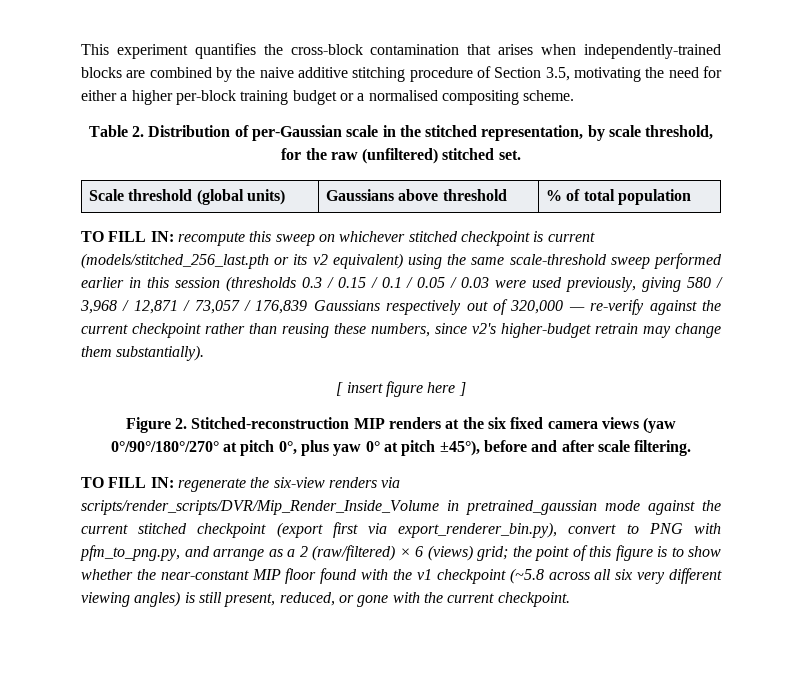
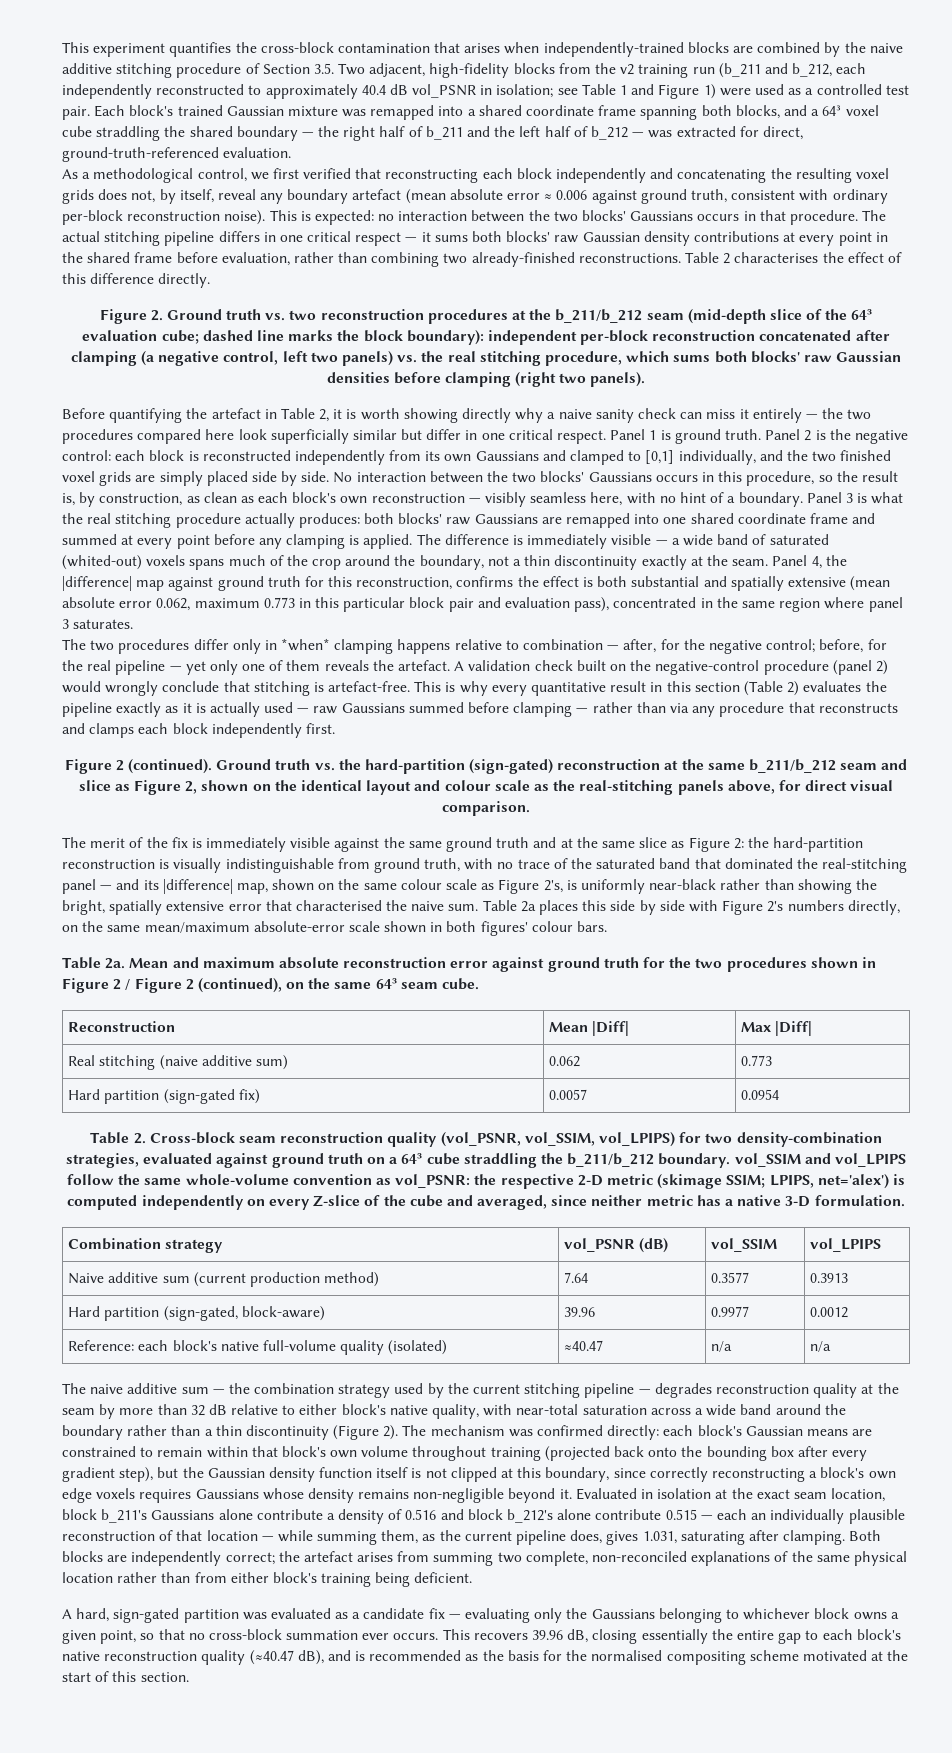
[545,66,723,82] [81,90,575,105] [88,125,714,141] [281,148,521,164] [88,189,285,205] [325,189,507,201] [545,189,691,205] [81,231,595,246] [81,253,723,269] [81,276,723,292] [80,299,721,315] [81,323,721,338] [81,345,205,361] [336,381,466,397] [125,417,677,433] [110,440,692,456] [81,477,401,492] [81,500,721,515] [81,522,721,538] [80,545,721,561] [81,568,723,584] [81,591,570,607] 3.5, motivating the need for either a higher per-block training budget or a normalised compositing scheme. // Table 2. Distribution of per-Gaussian scale in the stitched representation, by scale threshold, for the raw (unfiltered) stitched set. // Scale threshold (global units) | Gaussians above threshold | % of total population // TO FILL IN: recompute this sweep on whichever stitched checkpoint is current (models/stitched_256_last.pth or its v2 equivalent) using the same scale-threshold sweep performed earlier in this session (thresholds 0.3 / 0.15 / 0.1 / 0.05 / 0.03 were used previously, giving 580 / 3,968 / 12,871 / 73,057 / 176,839 Gaussians respectively out of 320,000 — re-verify against the current checkpoint rather than reusing these numbers, since v2's higher-budget retrain may change them substantially). // [ insert figure here ] // Figure 2. Stitched-reconstruction MIP renders at the six fixed camera views (yaw 0°/90°/180°/270° at pitch 0°, plus yaw 0° at pitch ±45°), before and after scale filtering. // TO FILL IN: regenerate the six-view renders via scripts/render_scripts/DVR/Mip_Render_Inside_Volume in pretrained_gaussian mode against the current stitched checkpoint (export first via export_renderer_bin.py), convert to PNG with pfm_to_png.py, and arrange as a 2 (raw/filtered) × 6 (views) grid; the point of this figure is to show whether the near-constant MIP floor found with the v1 checkpoint (~5.8 across all six very different viewing angles) is still present, reduced, or gone with the current checkpoint. -> [313,63,867,78] [62,84,909,99] [62,105,879,120] [62,126,803,141] [62,147,292,162] [62,168,889,183] [62,189,888,204] [62,210,887,225] [62,231,888,246] [62,252,902,267] [62,273,211,288] [99,309,873,324] [82,330,890,345] [70,351,902,366] [326,372,646,387] [62,408,872,423] [62,429,908,444] [62,450,892,465] [62,471,898,486] [62,492,904,507] [62,513,876,528] [62,534,829,549] [62,555,847,570] [62,576,891,591] [62,597,903,612] [62,619,134,629] [62,638,887,654] [62,660,888,675] [62,681,887,696] [62,702,898,717] [62,723,335,738] [64,759,908,774] [78,780,894,795] [442,801,530,816] [62,837,864,852] [62,858,908,873] [62,879,877,894] [62,900,900,915] [62,921,608,936] [62,957,876,972] [62,978,480,993] [68,1021,176,1032] [549,1021,630,1036] [741,1021,813,1036] [68,1055,288,1070] [549,1056,581,1067] [741,1055,773,1066] [68,1089,260,1104] [549,1089,588,1100] [741,1089,780,1100] [90,1132,882,1147] [66,1153,906,1168] [67,1174,905,1189] [67,1195,905,1210] [68,1238,224,1253] [564,1238,669,1253] [711,1238,778,1252] [810,1238,882,1252] [68,1272,380,1287] [564,1272,589,1283] [711,1272,750,1283] [810,1273,849,1283] [68,1306,325,1321] [564,1307,596,1317] [711,1306,750,1317] [810,1307,849,1318] [68,1340,448,1355] [564,1340,604,1351] [711,1341,733,1352] [810,1341,832,1352] [62,1383,899,1398] [62,1404,846,1419] [62,1425,873,1440] [62,1446,868,1461] [62,1467,896,1482] [62,1488,886,1503] [62,1509,905,1524] [62,1530,882,1545] [62,1551,907,1566] [62,1572,473,1587] [62,1608,899,1623] [62,1629,901,1644] [62,1650,909,1665] [62,1671,189,1682] 3.5. Two adjacent, high-fidelity blocks from the v2 training run (b_211 and b_212, each independently reconstructed to approximately 40.4 dB vol_PSNR in isolation; see Table 1 and Figure 1) were used as a controlled test pair. Each block's trained Gaussian mixture was remapped into a shared coordinate frame spanning both blocks, and a 64³ voxel cube straddling the shared boundary — the right half of b_211 and the left half of b_212 — was extracted for direct, ground-truth-referenced evaluation. // As a methodological control, we first verified that reconstructing each block independently and concatenating the resulting voxel grids does not, by itself, reveal any boundary artefact (mean absolute error ≈ 0.006 against ground truth, consistent with ordinary per-block reconstruction noise). This is expected: no interaction between the two blocks' Gaussians occurs in that procedure. The actual stitching pipeline differs in one critical respect — it sums both blocks' raw Gaussian density contributions at every point in the shared frame before evaluation, rather than combining two already-finished reconstructions. Table 2 characterises the effect of this difference directly. // Figure 2. Ground truth vs. two reconstruction procedures at the b_211/b_212 seam (mid-depth slice of the 64³ evaluation cube; dashed line marks the block boundary): independent per-block reconstruction concatenated after clamping (a negative control, left two panels) vs. the real stitching procedure, which sums both blocks' raw Gaussian densities before clamping (right two panels). // Before quantifying the artefact in Table 2, it is worth showing directly why a naive sanity check can miss it entirely — the two procedures compared here look superficially similar but differ in one critical respect. Panel 1 is ground truth. Panel 2 is the negative control: each block is reconstructed independently from its own Gaussians and clamped to [0,1] individually, and the two finished voxel grids are simply placed side by side. No interaction between the two blocks' Gaussians occurs in this procedure, so the result is, by construction, as clean as each block's own reconstruction — visibly seamless here, with no hint of a boundary. Panel 3 is what the real stitching procedure actually produces: both blocks' raw Gaussians are remapped into one shared coordinate frame and summed at every point before any clamping is applied. The difference is immediately visible — a wide band of saturated (whited-out) voxels spans much of the crop around the boundary, not a thin discontinuity exactly at the seam. Panel 4, the |difference| map against ground truth for this reconstruction, confirms the effect is both substantial and spatially extensive (mean absolute error 0.062, maximum 0.773 in this particular block pair and evaluation pass), concentrated in the same region where panel 3 saturates. // The two procedures differ only in *when* clamping happens relative to combination — after, for the negative control; before, for the real pipeline — yet only one of them reveals the artefact. A validation check built on the negative-control procedure (panel 2) would wrongly conclude that stitching is artefact-free. This is why every quantitative result in this section (Table 2) evaluates the pipeline exactly as it is actually used — raw Gaussians summed before clamping — rather than via any procedure that reconstructs and clamps each block independently first. // Figure 2 (continued). Ground truth vs. the hard-partition (sign-gated) reconstruction at the same b_211/b_212 seam and slice as Figure 2, shown on the identical layout and colour scale as the real-stitching panels above, for direct visual comparison. // The merit of the fix is immediately visible against the same ground truth and at the same slice as Figure 2: the hard-partition reconstruction is visually indistinguishable from ground truth, with no trace of the saturated band that dominated the real-stitching panel — and its |difference| map, shown on the same colour scale as Figure 2's, is uniformly near-black rather than showing the bright, spatially extensive error that characterised the naive sum. Table 2a places this side by side with Figure 2's numbers directly, on the same mean/maximum absolute-error scale shown in both figures' colour bars. // Table 2a. Mean and maximum absolute reconstruction error against ground truth for the two procedures shown in Figure 2 / Figure 2 (continued), on the same 64³ seam cube. // Reconstruction | Mean |Diff| | Max |Diff| // Real stitching (naive additive sum) | 0.062 | 0.773 // Hard partition (sign-gated fix) | 0.0057 | 0.0954 // Table 2. Cross-block seam reconstruction quality (vol_PSNR, vol_SSIM, vol_LPIPS) for two density-combination strategies, evaluated against ground truth on a 64³ cube straddling the b_211/b_212 boundary. vol_SSIM and vol_LPIPS follow the same whole-volume convention as vol_PSNR: the respective 2-D metric (skimage SSIM; LPIPS, net='alex') is computed independently on every Z-slice of the cube and averaged, since neither metric has a native 3-D formulation. // Combination strategy | vol_PSNR (dB) | vol_SSIM | vol_LPIPS // Naive additive sum (current production method) | 7.64 | 0.3577 | 0.3913 // Hard partition (sign-gated, block-aware) | 39.96 | 0.9977 | 0.0012 // Reference: each block's native full-volume quality (isolated) | ≈40.47 | n/a | n/a // The naive additive sum — the combination strategy used by the current stitching pipeline — degrades reconstruction quality at the seam by more than 32 dB relative to either block's native quality, with near-total saturation across a wide band around the boundary rather than a thin discontinuity (Figure 2). The mechanism was confirmed directly: each block's Gaussian means are constrained to remain within that block's own volume throughout training (projected back onto the bounding box after every gradient step), but the Gaussian density function itself is not clipped at this boundary, since correctly reconstructing a block's own edge voxels requires Gaussians whose density remains non-negligible beyond it. Evaluated in isolation at the exact seam location, block b_211's Gaussians alone contribute a density of 0.516 and block b_212's alone contribute 0.515 — each an individually plausible reconstruction of that location — while summing them, as the current pipeline does, gives 1.031, saturating after clamping. Both blocks are independently correct; the artefact arises from summing two complete, non-reconciled explanations of the same physical location rather than from either block's training being deficient. // A hard, sign-gated partition was evaluated as a candidate fix — evaluating only the Gaussians belonging to whichever block owns a given point, so that no cross-block summation ever occurs. This recovers 39.96 dB, closing essentially the entire gap to each block's native reconstruction quality (≈40.47 dB), and is recommended as the basis for the normalised compositing scheme motivated at the start of this section.

